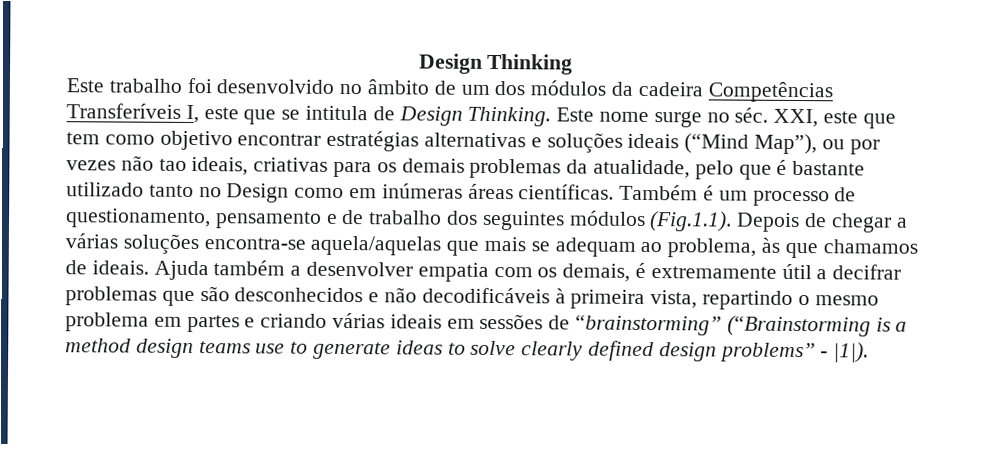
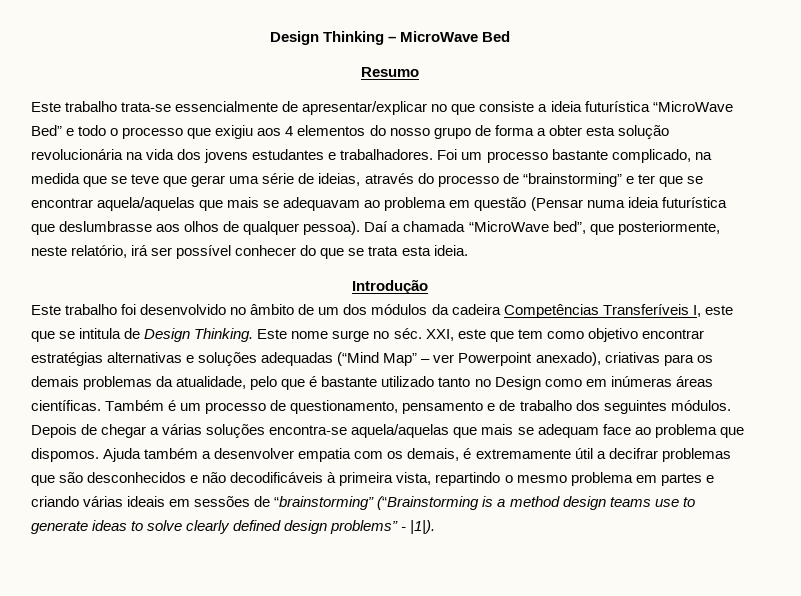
(574, 64) none -> [388,31,511,42] [361,67,419,77] [31,101,733,115] [31,125,669,139] [31,149,712,163] [31,173,703,187] [31,197,727,211] [31,221,720,235] [31,245,468,259] [352,279,428,294] – MicroWave Bed // Resumo // Este trabalho trata-se essencialmente de apresentar/explicar no que consiste a ideia futurística “MicroWave Bed” e todo o processo que exigiu aos 4 elementos do nosso grupo de forma a obter esta solução revolucionária na vida dos jovens estudantes e trabalhadores. Foi um processo bastante complicado, na medida que se teve que gerar uma série de ideias, através do processo de “brainstorming” e ter que se encontrar aquela/aquelas que mais se adequavam ao problema em questão (Pensar numa ideia futurística que deslumbrasse aos olhos de qualquer pessoa). Daí a chamada “MicroWave bed”, que posteriormente, neste relatório, irá ser possível conhecer do que se trata esta ideia. // Introdução
[627,133,880,155] [66,155,249,176] ideais (“Mind Map”), ou por vezes não tao ideais, -> [261,352,601,366] adequadas (“Mind Map” – ver Powerpoint anexado),
[569,210,733,232] módulos (Fig.1.1). -> [670,400,731,411] módulos.
[640,237,918,259] [65,260,149,275] ao problema, às que chamamos de ideais. -> [602,424,744,438] [31,448,99,462] face ao problema que dispomos.

